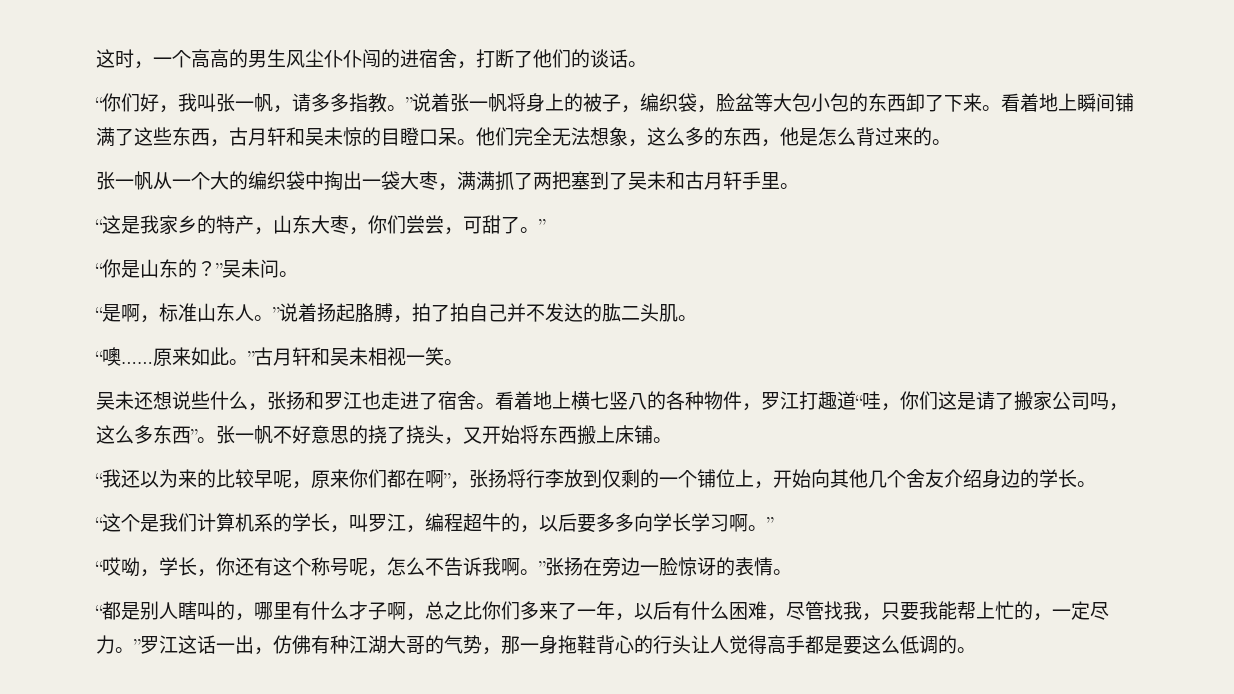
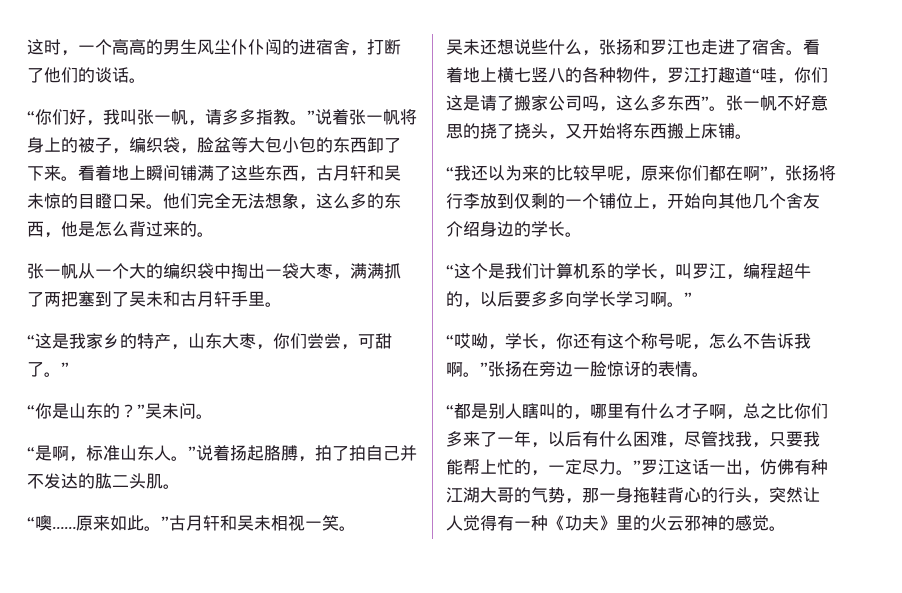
(691, 644) none -> [752,487,803,504] ，突然
[767,635,957,655] 高手都是要这么低调的 -> [497,515,769,531] 有一种《功夫》里的火云邪神的感觉

